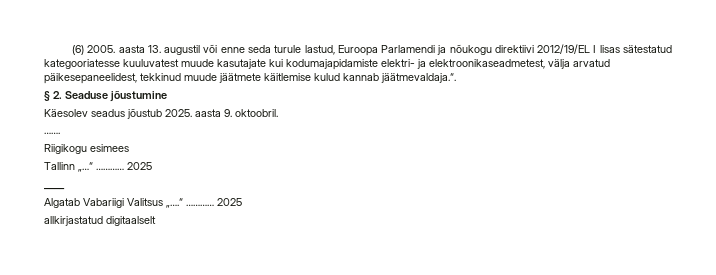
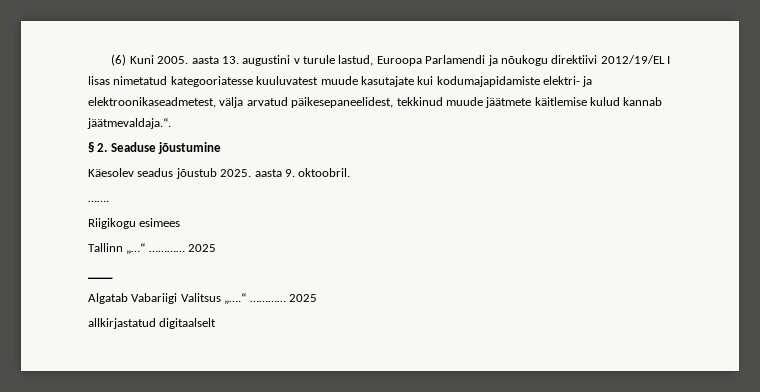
(85, 50) none -> [129,55,154,64] Kuni
[164,44,272,55] augustil või enne seda -> [242,55,300,66] augustini v
[622,45,672,53] sätestatud -> [113,76,168,85] nimetatud

